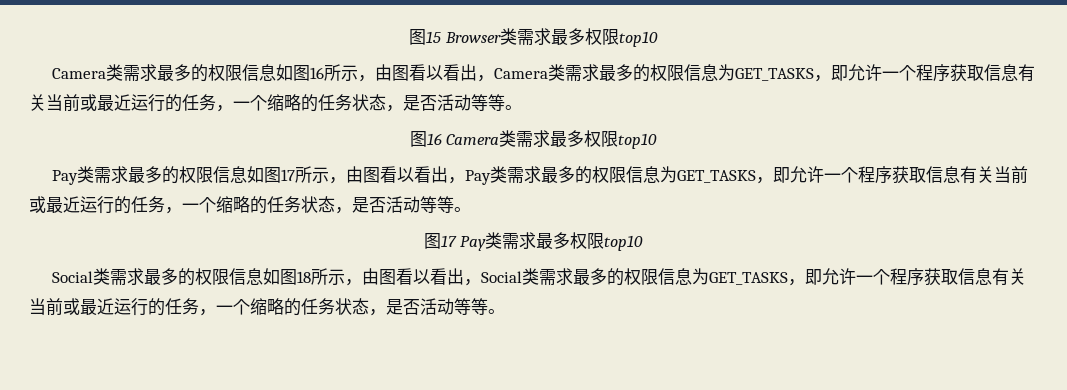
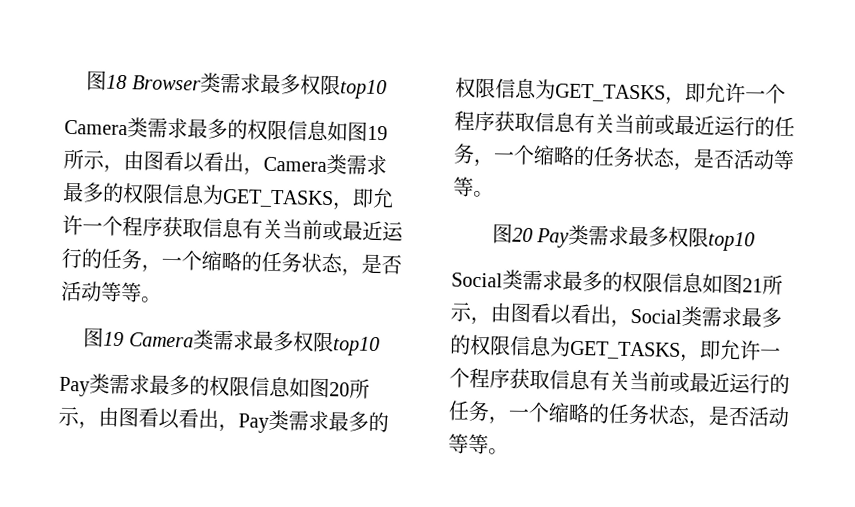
[409,29,442,45] 图15 -> [86,70,128,91] 图18
[309,67,324,79] 16 -> [367,125,388,141] 19
[426,133,442,145] 16 -> [103,331,125,347] 19
[280,169,295,181] 17 -> [329,382,350,397] 20
[440,235,457,247] 17 -> [511,227,533,243] 20
[296,271,311,283] 18 -> [742,278,763,293] 21

